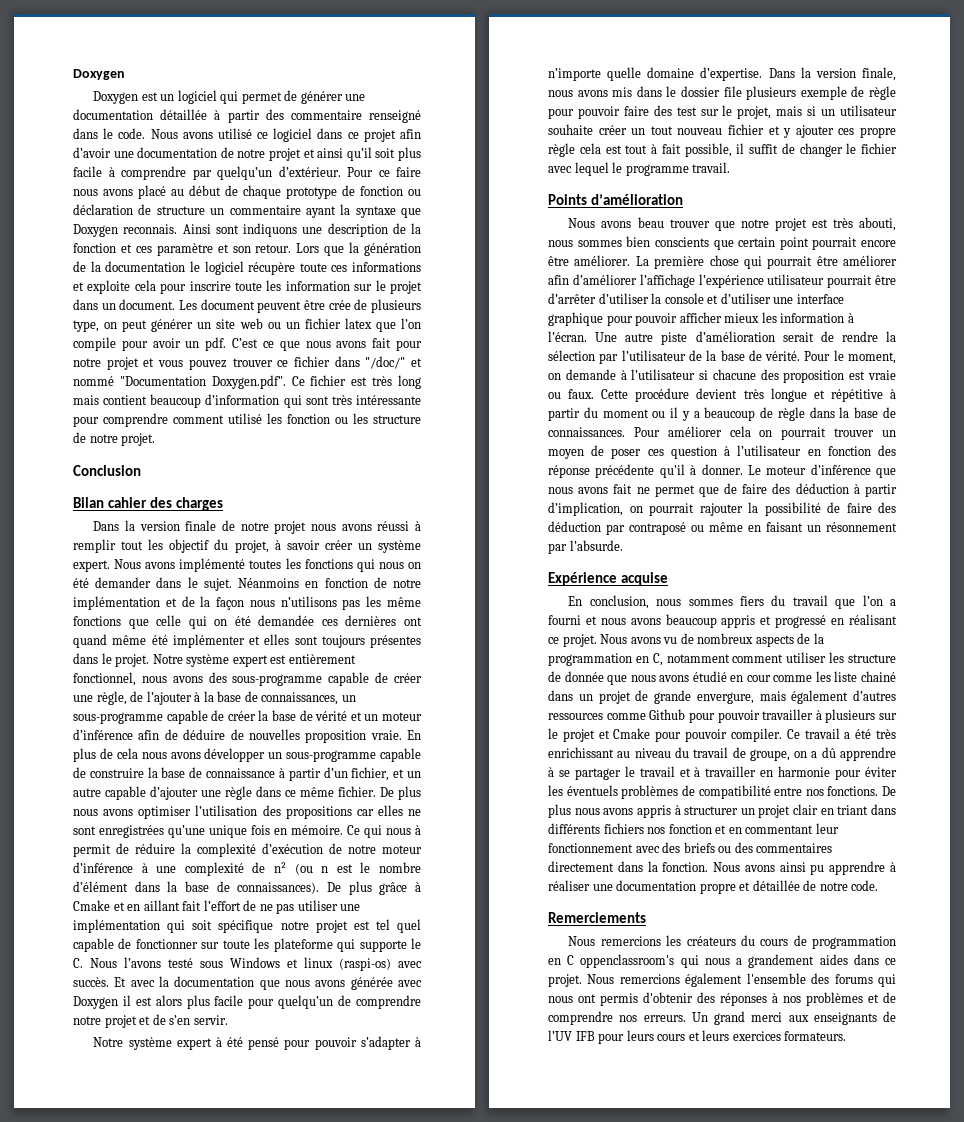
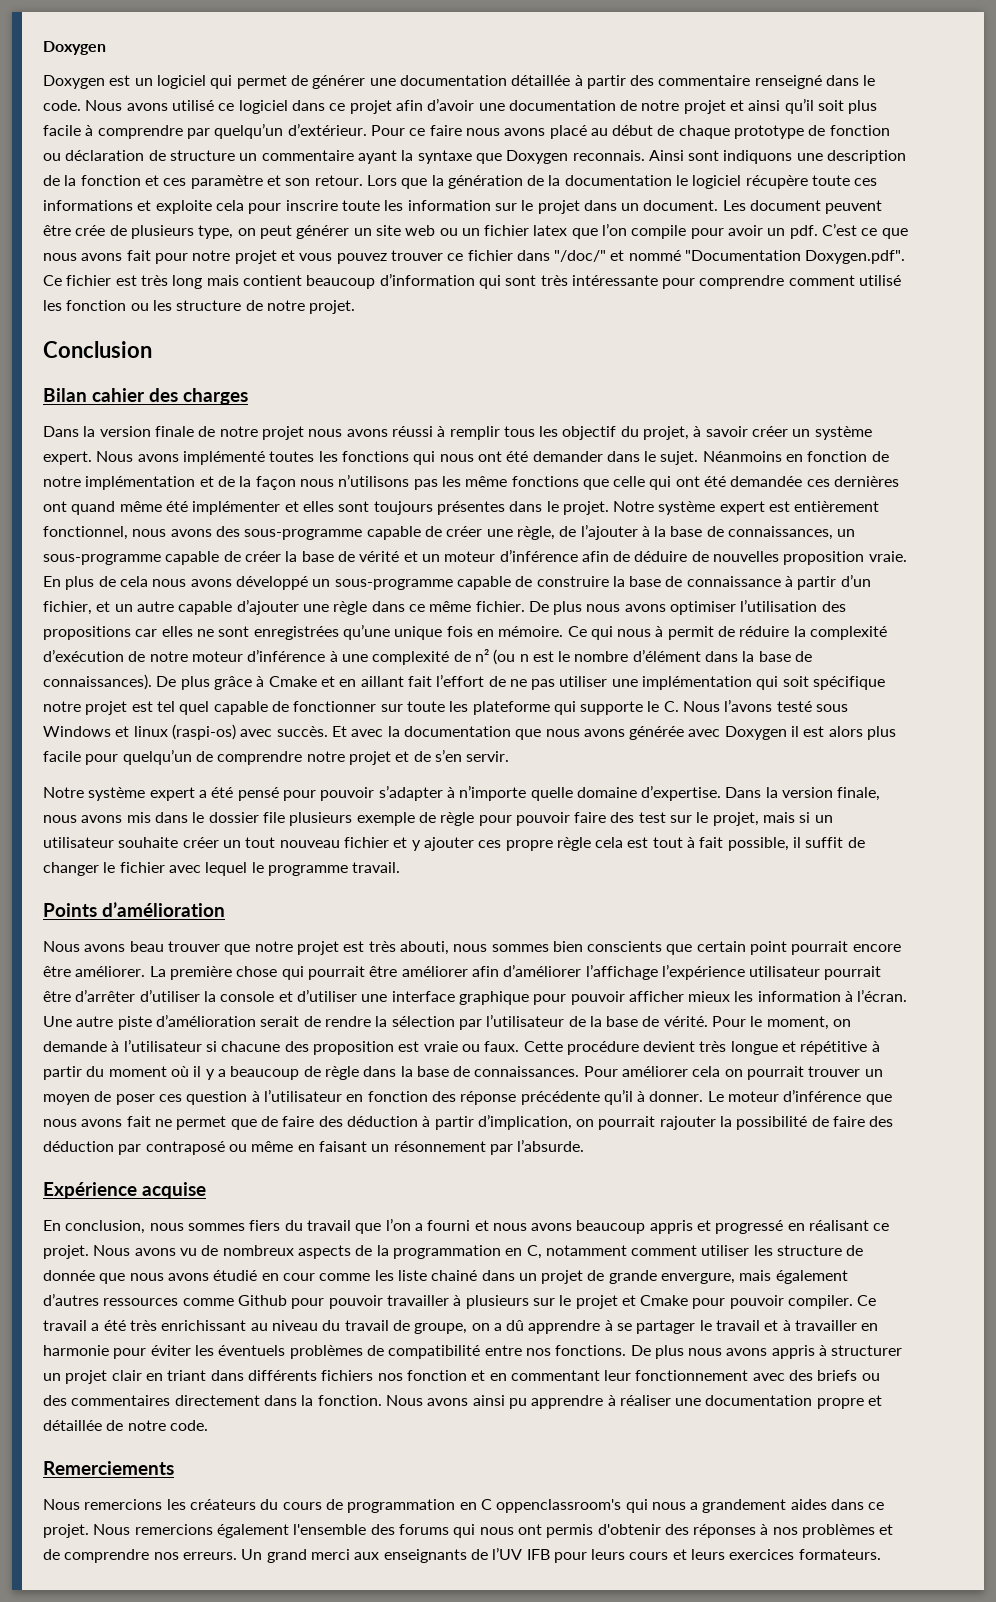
[121,541,144,550] tout -> [503,426,535,437] tous
[407,562,421,569] on -> [477,451,502,462] ont
[214,619,228,626] on -> [675,476,700,487] ont
[204,748,266,762] développer -> [235,576,308,590] développé
[215,1037,222,1047] à -> [198,790,207,798] a
[652,411,666,418] ou -> [170,1066,189,1077] où

